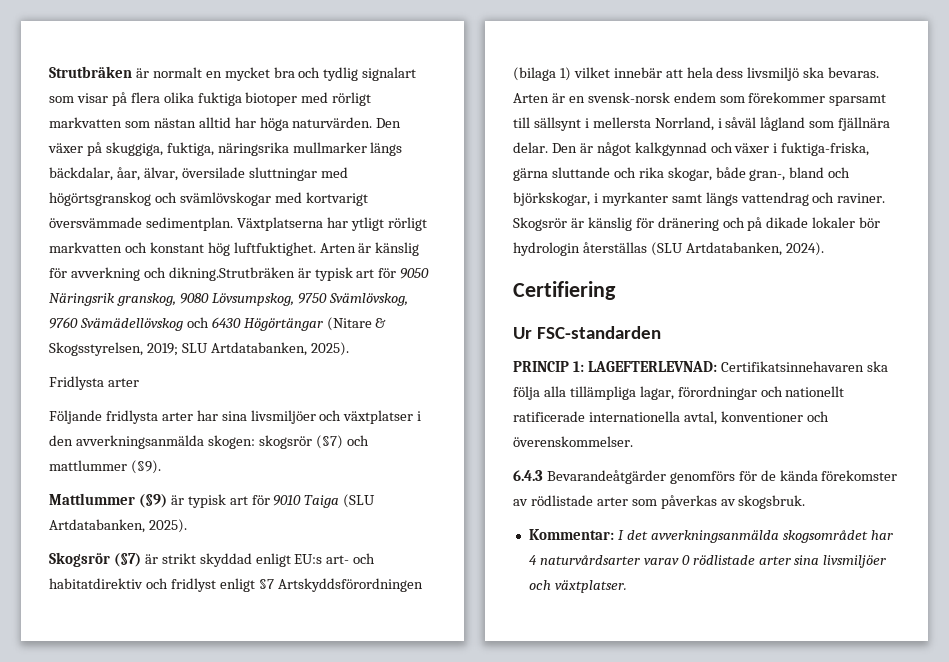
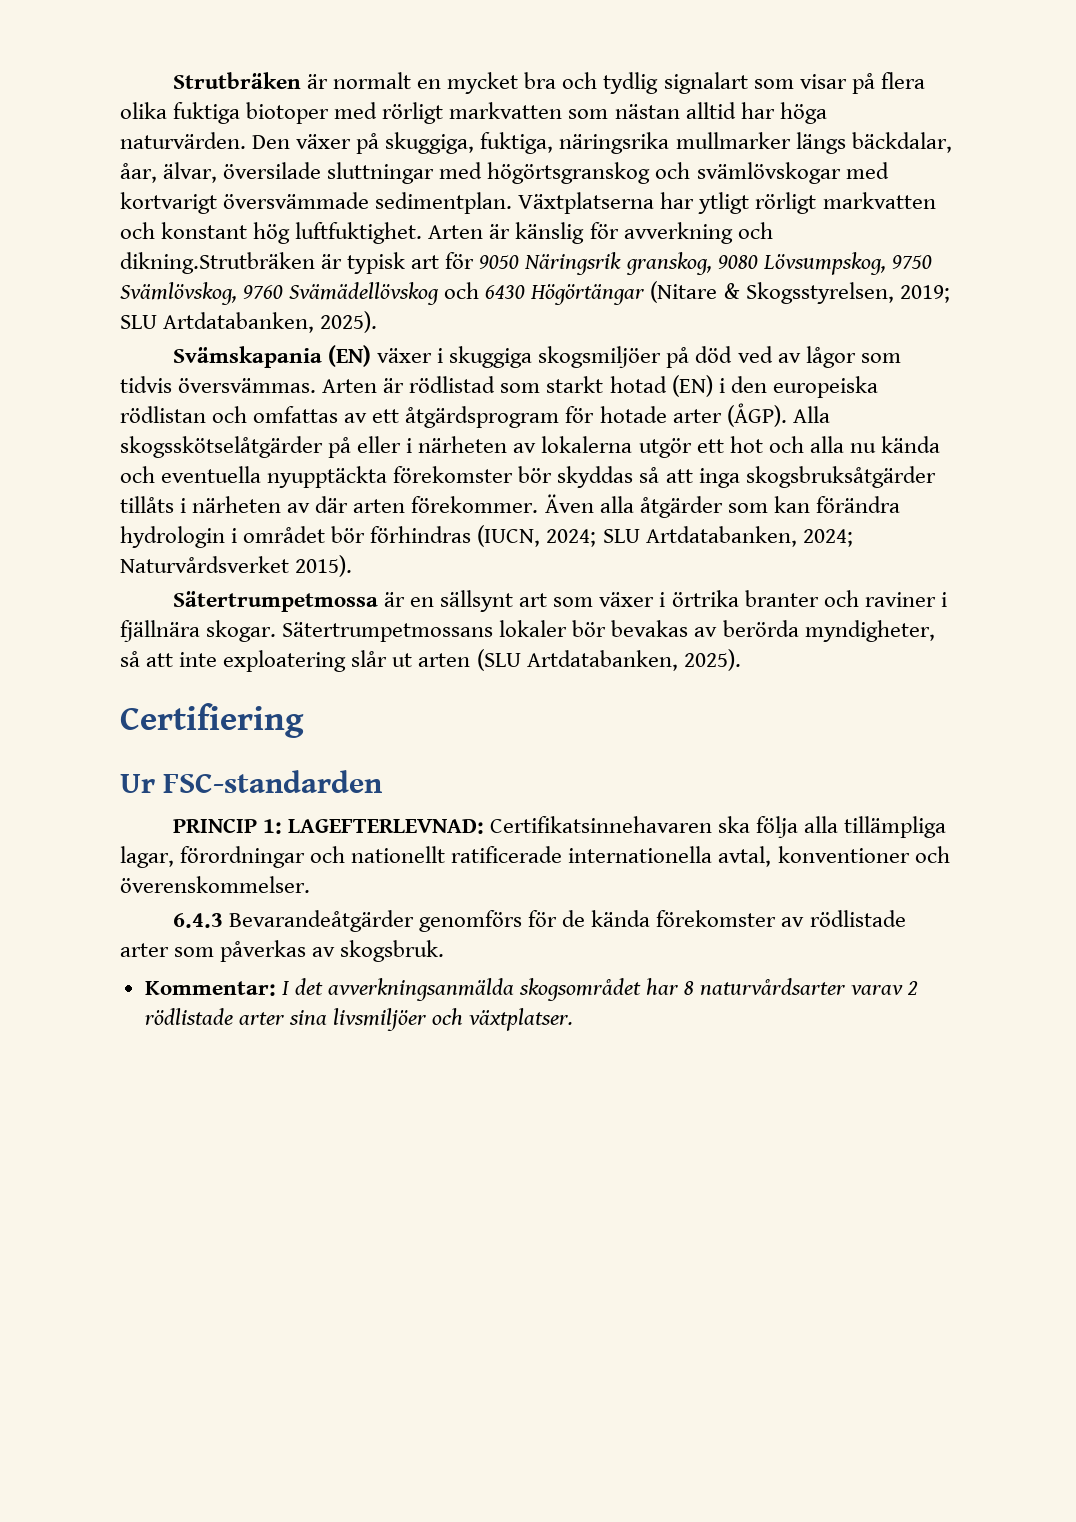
[49,376,139,390] [49,410,422,424] [49,435,369,449] [49,460,161,474] [49,493,376,508] [49,519,187,533] [49,552,376,567] [49,578,423,592] [513,67,880,81] [513,92,887,106] [513,117,891,131] [513,142,870,156] [513,167,851,181] [513,192,886,206] [513,217,881,231] [513,242,824,256] Fridlysta arter // Följande fridlysta arter har sina livsmiljöer och växtplatser i den avverkningsanmälda skogen: skogsrör (§7) och mattlummer (§9). // Mattlummer (§9) är typisk art för 9010 Taiga (SLU Artdatabanken, 2025). // Skogsrör (§7) är strikt skyddad enligt EU:s art- och habitatdirektiv och fridlyst enligt §7 Artskyddsförordningen (bilaga 1) vilket innebär att hela dess livsmiljö ska bevaras. Arten är en svensk-norsk endem som förekommer sparsamt till sällsynt i mellersta Norrland, i såväl lågland som fjällnära delar. Den är något kalkgynnad och växer i fuktiga-friska, gärna sluttande och rika skogar, både gran-, bland och björkskogar, i myrkanter samt längs vattendrag och raviner. Skogsrör är känslig för dränering och på dikade lokaler bör hydrologin återställas (SLU Artdatabanken, 2024). -> [172,345,901,368] [120,375,878,398] [120,403,830,428] [120,436,940,458] [120,466,936,488] [120,494,900,518] [120,525,853,548] [120,555,353,577] [172,590,947,612] [120,620,935,642] [120,649,741,672] Svämskapania (EN) växer i skuggiga skogsmiljöer på död ved av lågor som tidvis översvämmas. Arten är rödlistad som starkt hotad (EN) i den europeiska rödlistan och omfattas av ett åtgärdsprogram för hotade arter (ÅGP). Alla skogsskötselåtgärder på eller i närheten av lokalerna utgör ett hot och alla nu kända och eventuella nyupptäckta förekomster bör skyddas så att inga skogsbruksåtgärder tillåts i närheten av där arten förekommer. Även alla åtgärder som kan förändra hydrologin i området bör förhindras (IUCN, 2024; SLU Artdatabanken, 2024; Naturvårdsverket 2015). // Sätertrumpetmossa är en sällsynt art som växer i örtrika branter och raviner i fjällnära skogar. Sätertrumpetmossans lokaler bör bevakas av berörda myndigheter, så att inte exploatering slår ut arten (SLU Artdatabanken, 2025).
[528,555,537,565] 4 -> [684,981,695,995] 8
[681,555,690,565] 0 -> [907,981,919,995] 2

